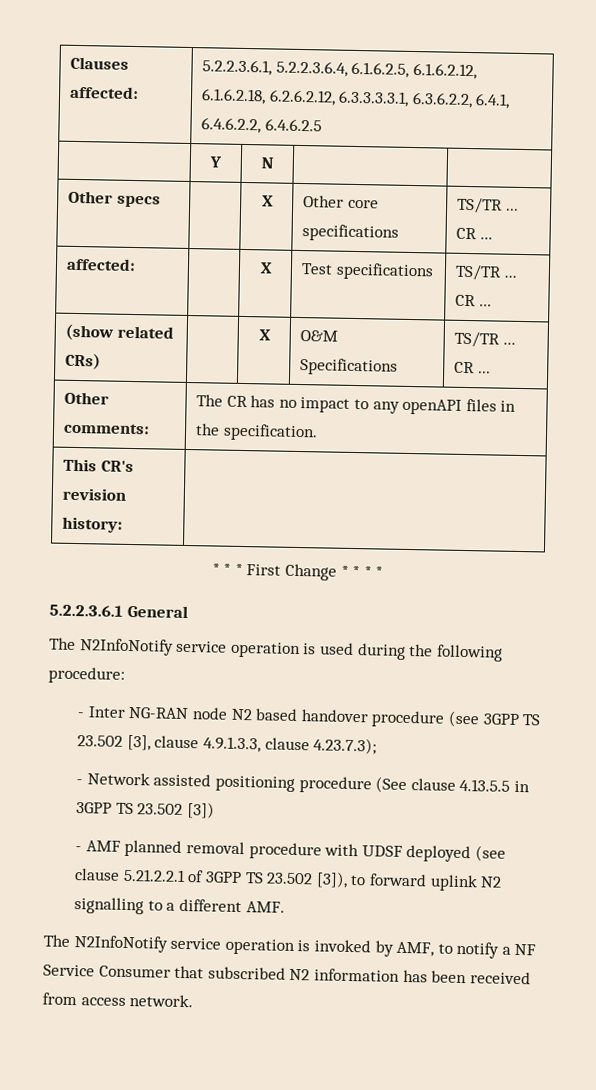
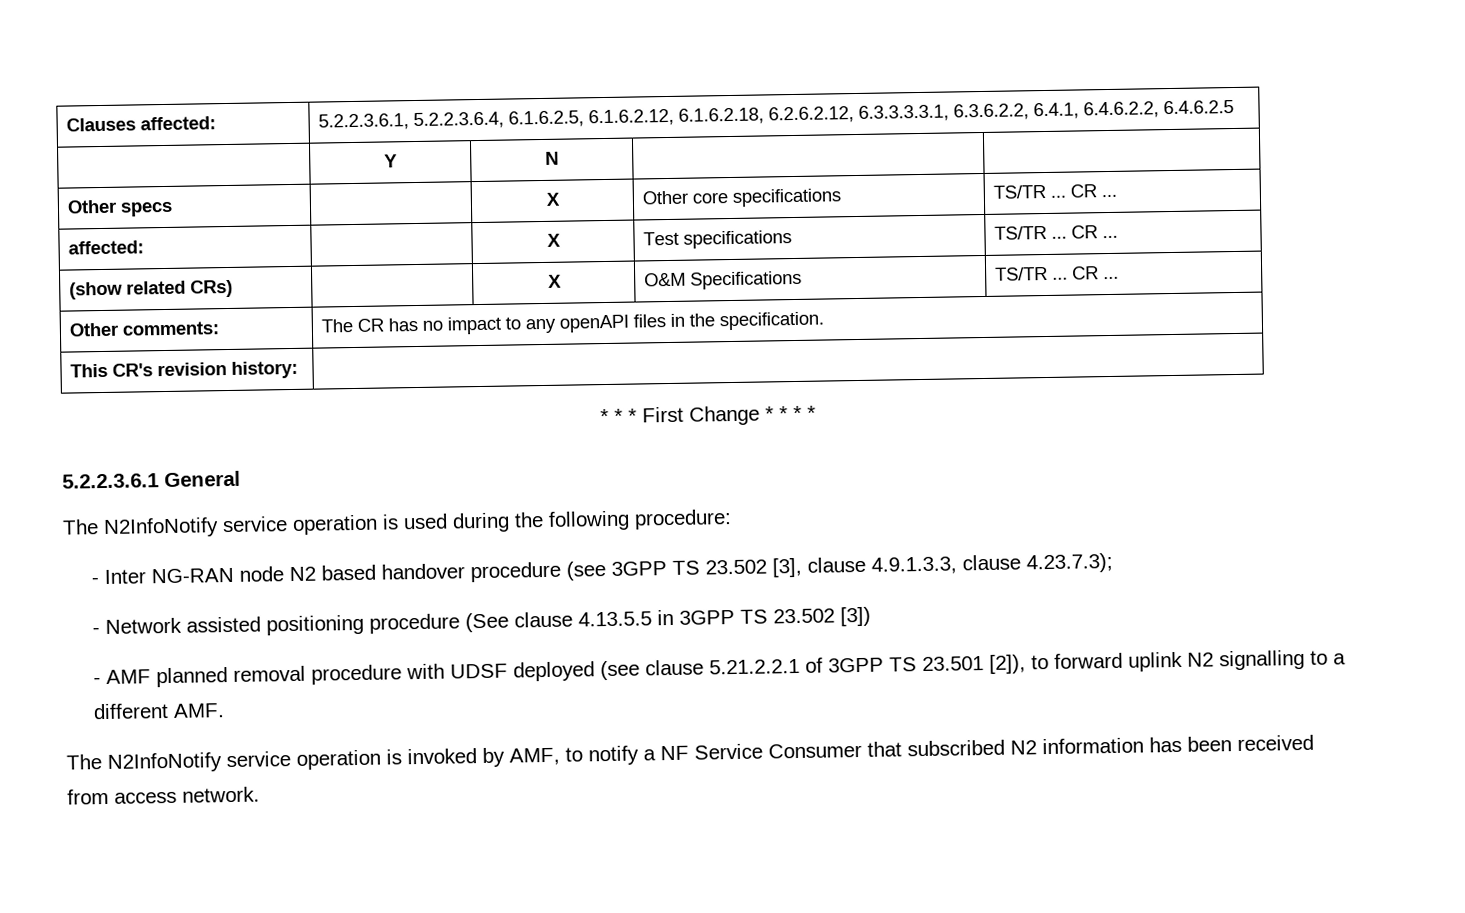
[266,871,348,888] 23.502 [3]), -> [921,654,1026,674] 23.501 [2]),

